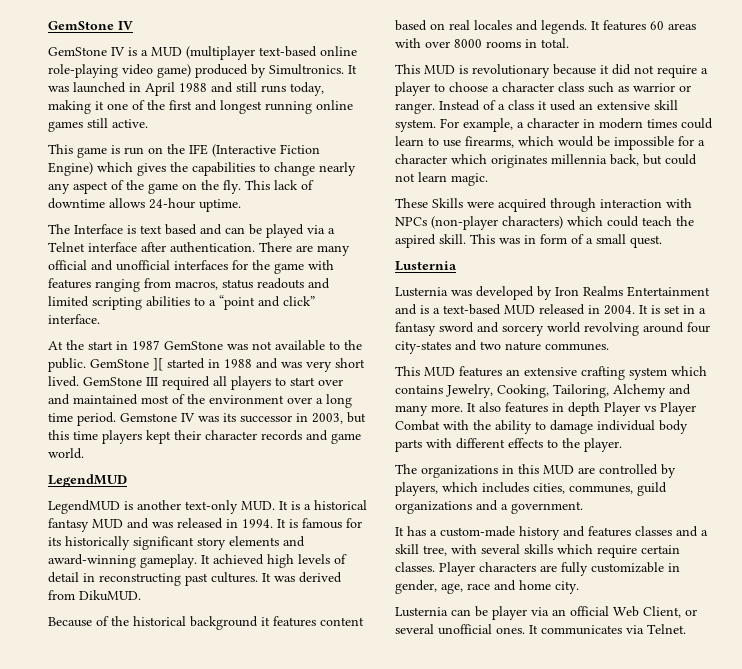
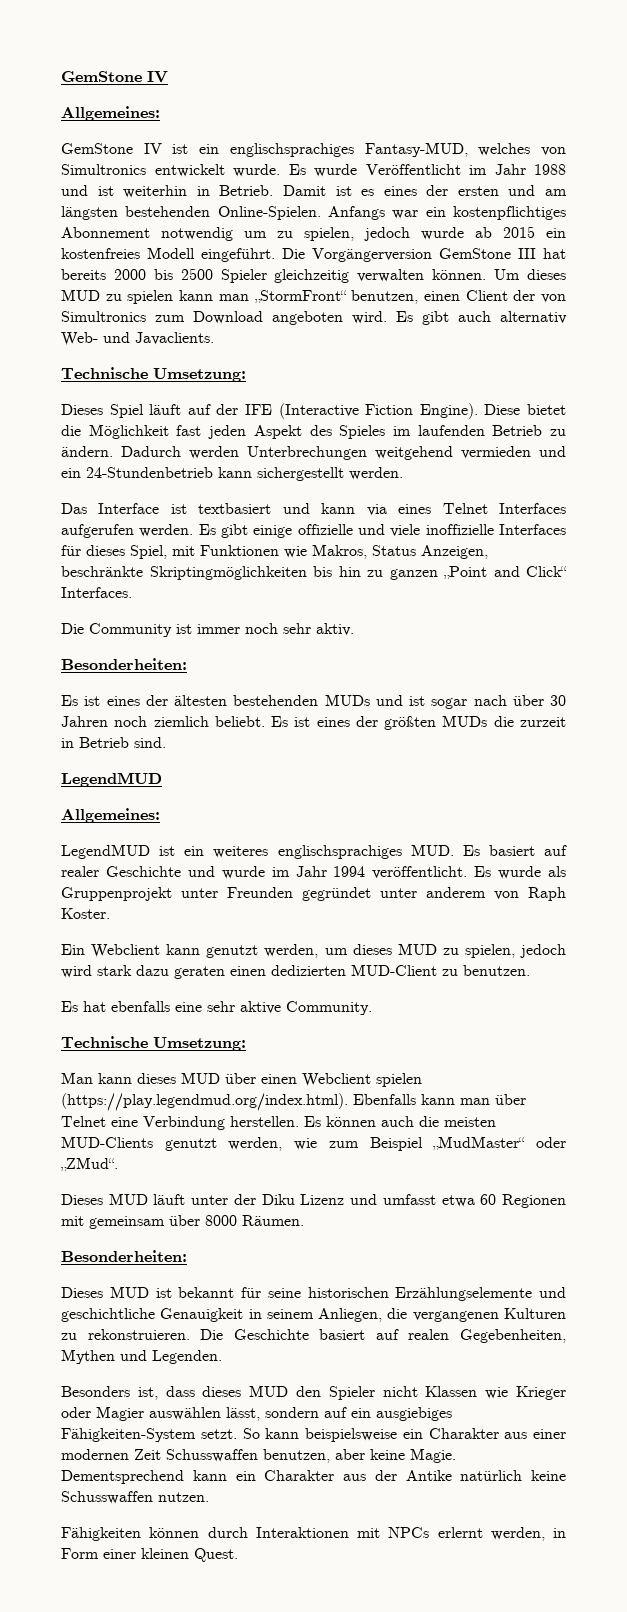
[48,21,133,30] [48,46,357,60] [48,64,357,78] [48,82,324,96] [48,100,353,114] [48,118,148,132] [48,144,320,158] [48,162,356,176] [48,180,314,194] [48,198,241,212] [48,224,335,238] [48,242,350,256] [48,260,334,274] [48,278,330,292] [48,295,315,310] [48,314,100,324] [48,340,362,351] [48,358,365,372] [48,376,343,390] [48,394,352,408] [48,412,366,426] [48,430,361,444] [48,448,84,459] [48,474,127,487] [48,500,367,514] [48,518,362,532] [48,536,305,550] [48,554,347,568] [48,572,342,586] [48,590,141,601] [48,616,364,630] [395,20,696,34] [395,38,569,48] [395,64,708,78] [395,82,691,96] [395,100,678,114] [395,118,713,132] [395,136,705,150] [395,154,697,168] [395,172,488,186] [395,198,692,212] [395,216,694,230] [395,234,662,248] [395,261,457,271] [395,286,710,300] [395,304,706,315] [395,322,710,336] [395,340,609,354] [395,366,707,380] [395,384,691,398] [395,402,696,416] [395,420,688,434] [395,438,622,452] [395,464,676,478] [395,482,667,496] [395,500,583,514] [395,526,708,540] [395,544,680,558] [395,562,680,576] [395,580,579,594] [395,606,697,620] [395,624,686,635] GemStone IV // GemStone IV is a MUD (multiplayer text-based online role-playing video game) produced by Simultronics. It was launched in April 1988 and still runs today, making it one of the first and longest running online games still active. // This game is run on the IFE (Interactive Fiction Engine) which gives the capabilities to change nearly any aspect of the game on the fly. This lack of downtime allows 24-hour uptime. // The Interface is text based and can be played via a Telnet interface after authentication. There are many official and unofficial interfaces for the game with features ranging from macros, status readouts and limited scripting abilities to a “point and click” interface. // At the start in 1987 GemStone was not available to the public. GemStone ][ started in 1988 and was very short lived. GemStone III required all players to start over and maintained most of the environment over a long time period. Gemstone IV was its successor in 2003, but this time players kept their character records and game world. // LegendMUD // LegendMUD is another text-only MUD. It is a historical fantasy MUD and was released in 1994. It is famous for its historically significant story elements and award-winning gameplay. It achieved high levels of detail in reconstructing past cultures. It was derived from DikuMUD. // Because of the historical background it features content based on real locales and legends. It features 60 areas with over 8000 rooms in total. // This MUD is revolutionary because it did not require a player to choose a character class such as warrior or ranger. Instead of a class it used an extensive skill system. For example, a character in modern times could learn to use firearms, which would be impossible for a character which originates millennia back, but could not learn magic. // These Skills were acquired through interaction with NPCs (non-player characters) which could teach the aspired skill. This was in form of a small quest. // Lusternia // Lusternia was developed by Iron Realms Entertainment and is a text-based MUD released in 2004. It is set in a fantasy sword and sorcery world revolving around four city-states and two nature communes. // This MUD features an extensive crafting system which contains Jewelry, Cooking, Tailoring, Alchemy and many more. It also features in depth Player vs Player Combat with the ability to damage individual body parts with different effects to the player. // The organizations in this MUD are controlled by players, which includes cities, communes, guild organizations and a government. // It has a custom-made history and features classes and a skill tree, with several skills which require certain classes. Player characters are fully customizable in gender, age, race and home city. // Lusternia can be player via an official Web Client, or several unofficial ones. It communicates via Telnet. -> [61,71,168,83] [61,106,160,121] [61,142,566,157] [61,164,566,177] [61,185,567,198] [61,206,566,220] [61,226,566,241] [61,247,566,262] [61,268,567,283] [61,289,566,304] [61,311,567,325] [61,332,214,346] [61,367,246,382] [61,403,566,419] [61,424,566,439] [61,446,566,460] [61,467,403,481] [61,503,566,516] [61,524,566,538] [61,544,488,559] [61,566,567,580] [61,587,132,598] [61,623,354,637] [61,658,187,670] [61,694,566,709] [61,715,566,730] [61,737,166,748] [61,772,162,787] [61,808,160,823] [61,844,567,859] [61,866,566,879] [61,887,566,901] [61,908,110,919] [61,943,567,958] [61,964,530,979] [61,1001,372,1015] [61,1036,246,1051] [61,1072,422,1087] [61,1093,526,1111] [61,1116,496,1130] [61,1136,566,1151] [61,1157,118,1172] [61,1193,567,1208] [61,1215,304,1229] [61,1250,187,1262] [61,1286,566,1301] [61,1308,566,1322] [61,1329,566,1343] [61,1349,222,1364] [61,1385,566,1400] [61,1406,452,1421] [61,1428,566,1442] [61,1448,456,1463] [61,1470,566,1484] [61,1491,209,1504] [61,1527,566,1541] [61,1548,238,1562] GemStone IV // Allgemeines: // GemStone IV ist ein englischsprachiges Fantasy-MUD, welches von Simultronics entwickelt wurde. Es wurde Veröffentlicht im Jahr 1988 und ist weiterhin in Betrieb. Damit ist es eines der ersten und am längsten bestehenden Online-Spielen. Anfangs war ein kostenpflichtiges Abonnement notwendig um zu spielen, jedoch wurde ab 2015 ein kostenfreies Modell eingeführt. Die Vorgängerversion GemStone III hat bereits 2000 bis 2500 Spieler gleichzeitig verwalten können. Um dieses MUD zu spielen kann man „StormFront“ benutzen, einen Client der von Simultronics zum Download angeboten wird. Es gibt auch alternativ Web- und Javaclients. // Technische Umsetzung: // Dieses Spiel läuft auf der IFE (Interactive Fiction Engine). Diese bietet die Möglichkeit fast jeden Aspekt des Spieles im laufenden Betrieb zu ändern. Dadurch werden Unterbrechungen weitgehend vermieden und ein 24-Stundenbetrieb kann sichergestellt werden. // Das Interface ist textbasiert und kann via eines Telnet Interfaces aufgerufen werden. Es gibt einige offizielle und viele inoffizielle Interfaces für dieses Spiel, mit Funktionen wie Makros, Status Anzeigen, beschränkte Skriptingmöglichkeiten bis hin zu ganzen „Point and Click“ Interfaces. // Die Community ist immer noch sehr aktiv. // Besonderheiten: // Es ist eines der ältesten bestehenden MUDs und ist sogar nach über 30 Jahren noch ziemlich beliebt. Es ist eines der größten MUDs die zurzeit in Betrieb sind. // LegendMUD // Allgemeines: // LegendMUD ist ein weiteres englischsprachiges MUD. Es basiert auf realer Geschichte und wurde im Jahr 1994 veröffentlicht. Es wurde als Gruppenprojekt unter Freunden gegründet unter anderem von Raph Koster. // Ein Webclient kann genutzt werden, um dieses MUD zu spielen, jedoch wird stark dazu geraten einen dedizierten MUD-Client zu benutzen. // Es hat ebenfalls eine sehr aktive Community. // Technische Umsetzung: // Man kann dieses MUD über einen Webclient spielen (https://play.legendmud.org/index.html). Ebenfalls kann man über Telnet eine Verbindung herstellen. Es können auch die meisten MUD-Clients genutzt werden, wie zum Beispiel „MudMaster“ oder „ZMud“. // Dieses MUD läuft unter der Diku Lizenz und umfasst etwa 60 Regionen mit gemeinsam über 8000 Räumen. // Besonderheiten: // Dieses MUD ist bekannt für seine historischen Erzählungselemente und geschichtliche Genauigkeit in seinem Anliegen, die vergangenen Kulturen zu rekonstruieren. Die Geschichte basiert auf realen Gegebenheiten, Mythen und Legenden. // Besonders ist, dass dieses MUD den Spieler nicht Klassen wie Krieger oder Magier auswählen lässt, sondern auf ein ausgiebiges Fähigkeiten-System setzt. So kann beispielsweise ein Charakter aus einer modernen Zeit Schusswaffen benutzen, aber keine Magie. Dementsprechend kann ein Charakter aus der Antike natürlich keine Schusswaffen nutzen. // Fähigkeiten können durch Interaktionen mit NPCs erlernt werden, in Form einer kleinen Quest.

